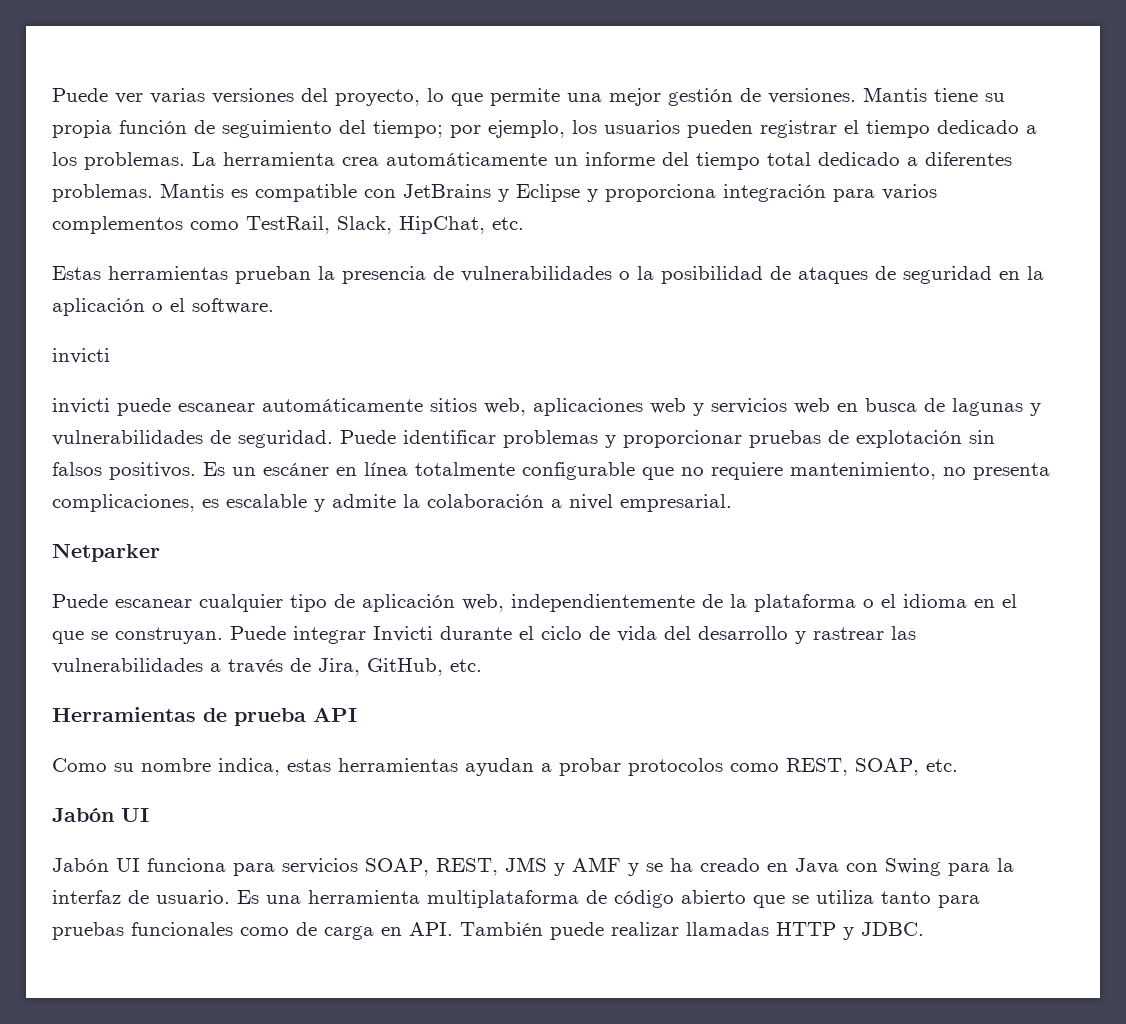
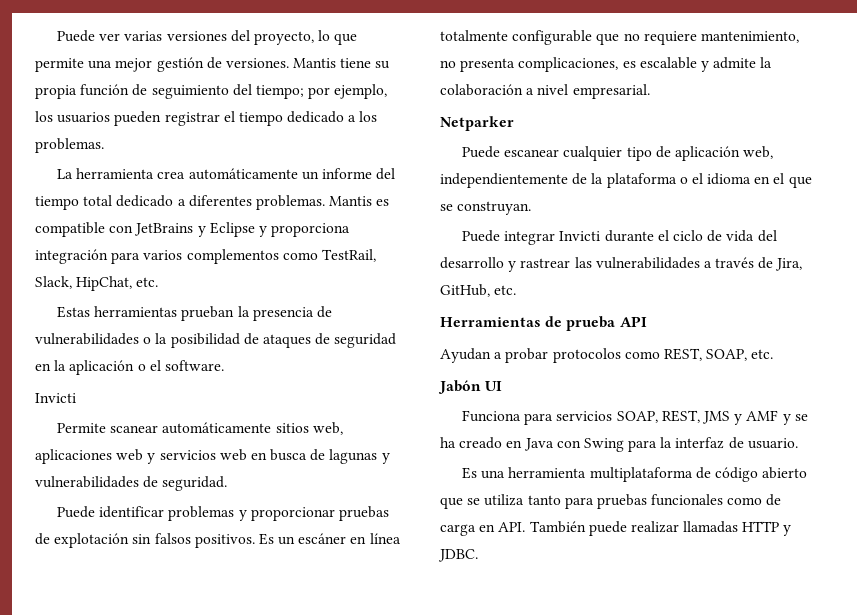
(185, 161) none -> (104, 145) //
[52,348,110,364] [52,398,255,416] invicti // invicti puede escanear -> [35,393,76,403] [57,423,159,433] Invicti // Permite scanear
(333, 439) none -> (228, 483) //
(223, 635) none -> (532, 208) //
[52,758,534,776] Como su nombre indica, estas herramientas ayudan -> [440,348,491,363] Ayudan
[52,858,226,872] Jabón UI funciona -> [462,410,522,422] Funciona
(230, 897) none -> (798, 443) //

